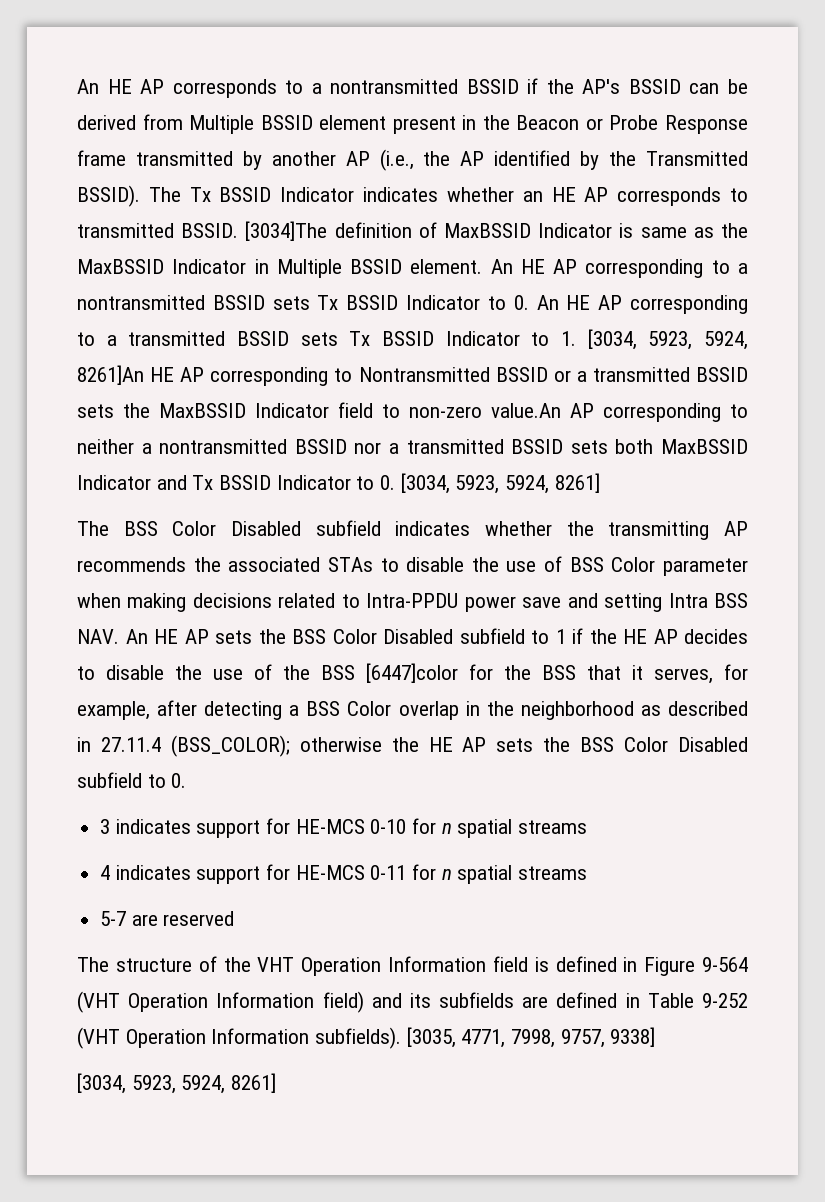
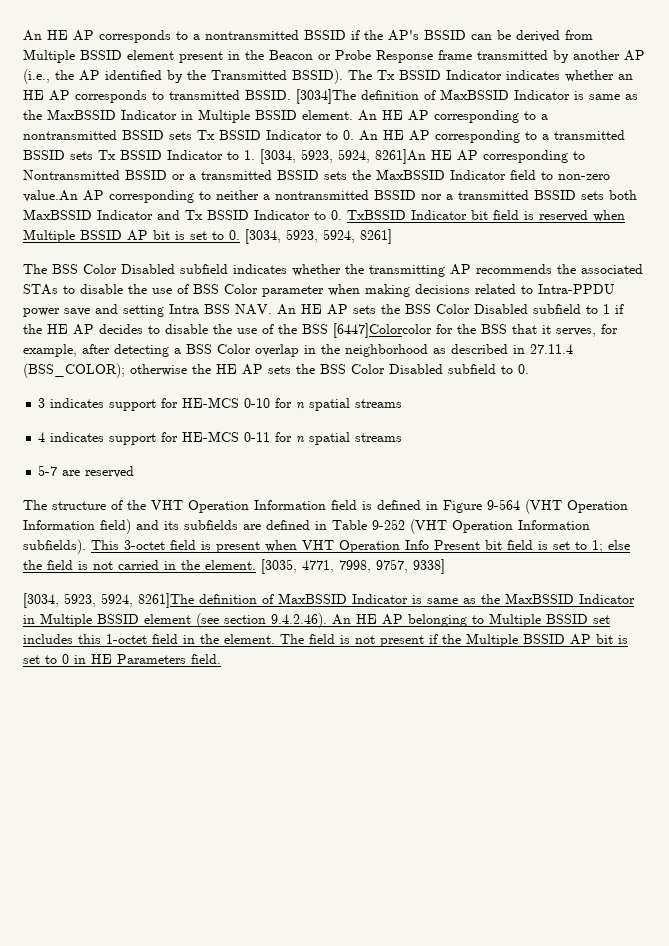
(396, 482) none -> [347,210,625,222] [23,229,240,243] TxBSSID Indicator bit field is reserved when Multiple BSSID AP bit is set to 0.
[366,663,458,683] [6447]color -> [333,323,432,338] [6447]Colorcolor
(402, 1038) none -> [91,540,630,553] [23,560,256,570] This 3-octet field is present when VHT Operation Info Present bit field is set to 1; else the field is not carried in the element.
[231,1073,277,1093] 8261] -> [138,593,635,608] [23,613,610,628] [23,633,628,647] [23,654,221,664] 8261]The definition of MaxBSSID Indicator is same as the MaxBSSID Indicator in Multiple BSSID element (see section 9.4.2.46). An HE AP belonging to Multiple BSSID set includes this 1-octet field in the element. The field is not present if the Multiple BSSID AP bit is set to 0 in HE Parameters field.

